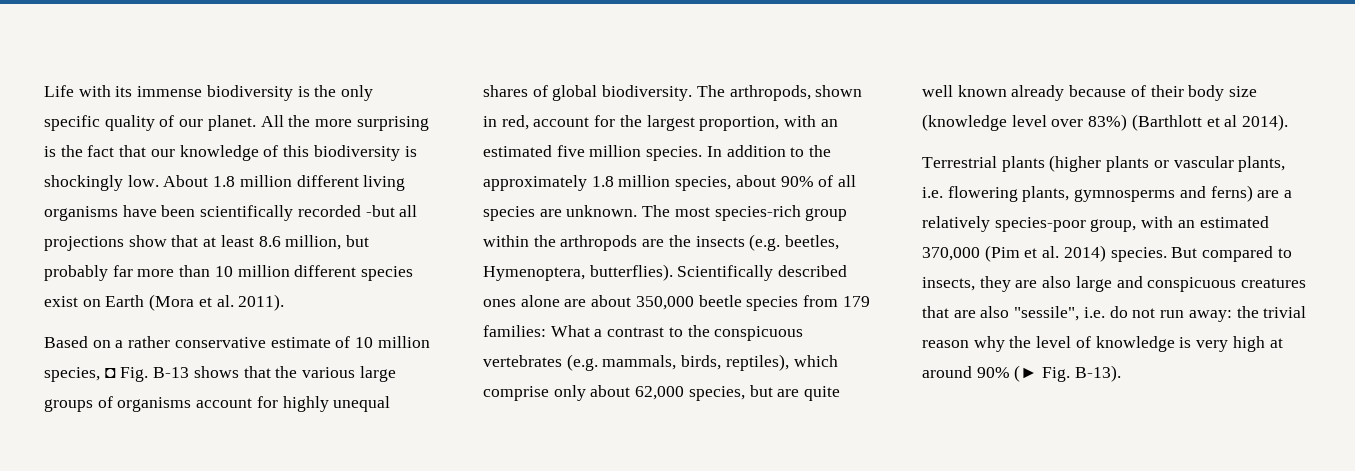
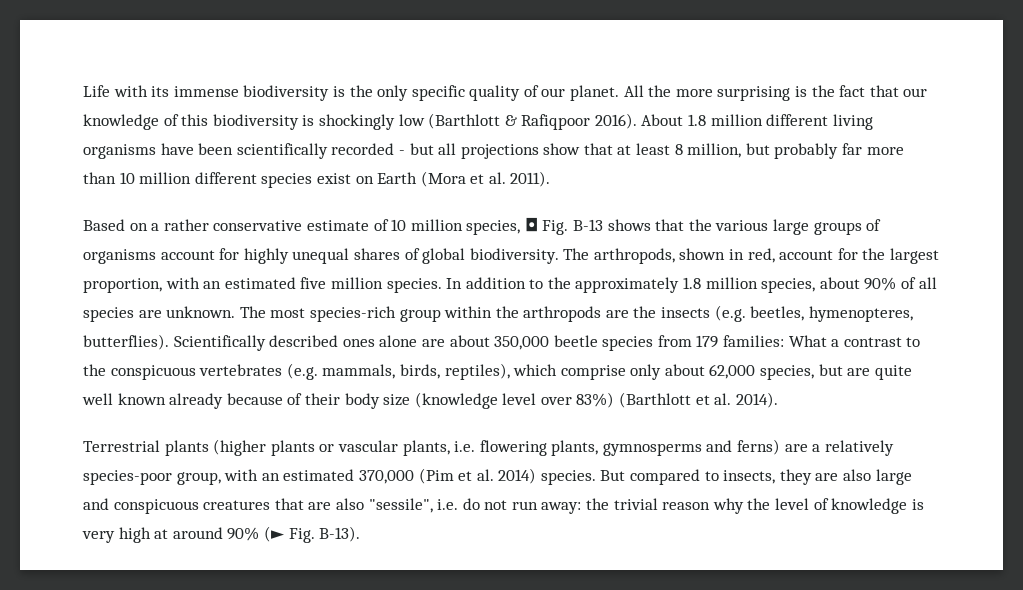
[127,175,159,187] low. -> [398,113,637,130] low (Barthlott & Rafiqpoor 2016).
[365,205,395,217] -but -> [398,143,434,155] - but
[258,236,281,247] 8.6 -> [674,144,683,155] 8
[483,266,585,281] Hymenoptera, -> [808,306,913,322] hymenopteres,
[1224,115,1238,127] al -> [714,393,732,405] al.

